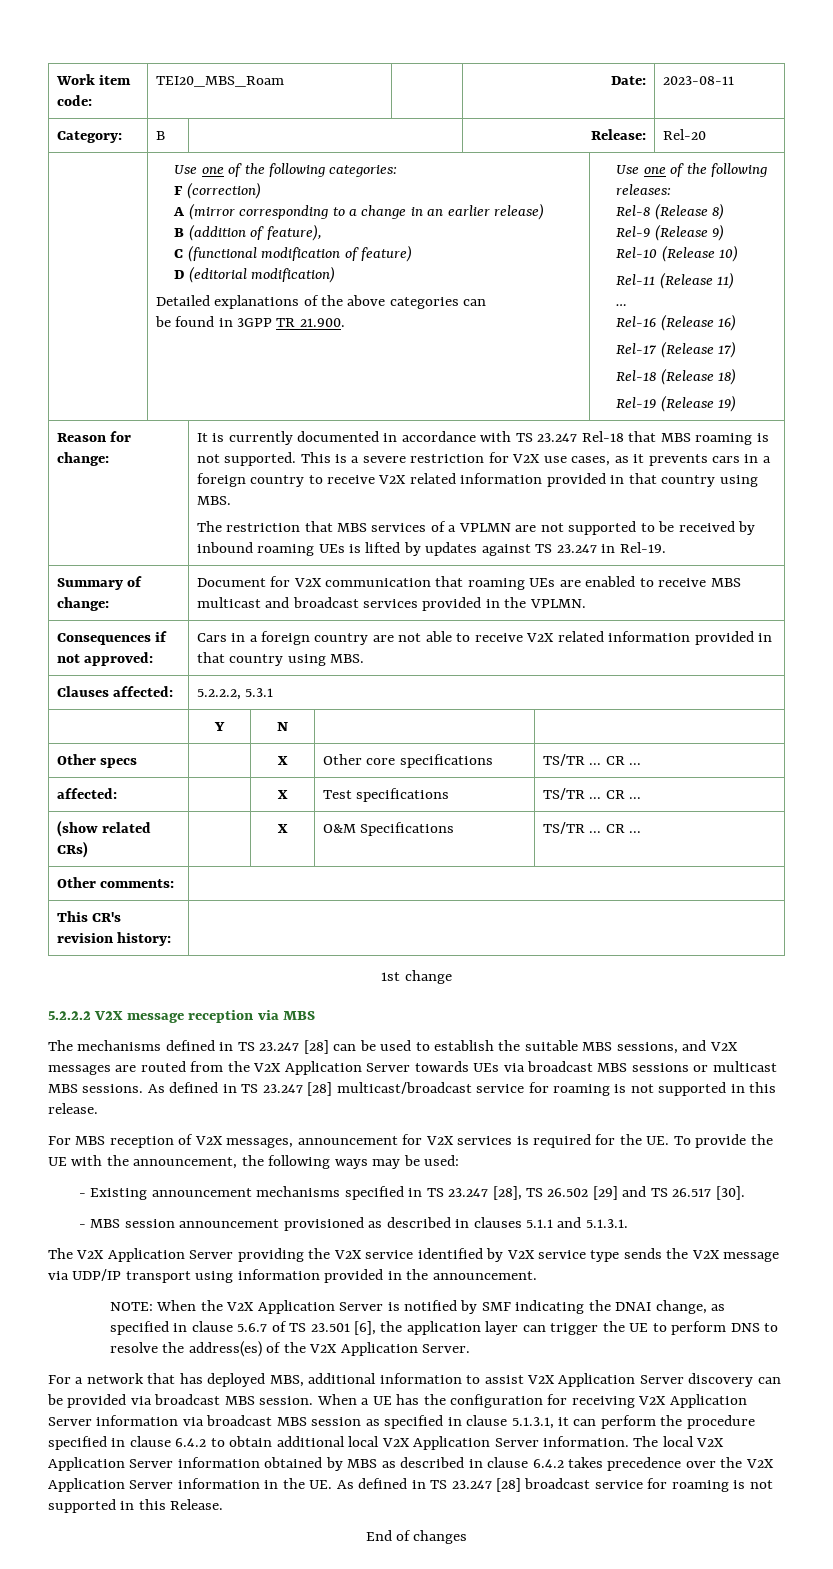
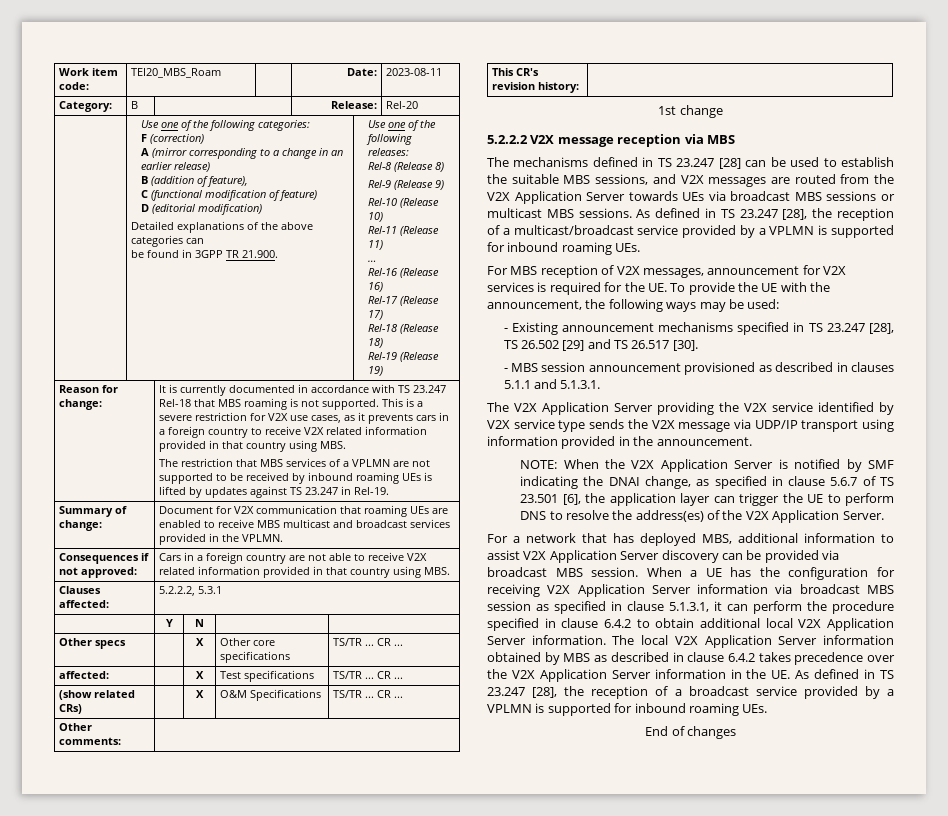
[307,1082,777,1096] [48,1103,98,1114] [28] multicast/broadcast service for roaming is not supported in this release. -> [782,208,894,221] [487,225,894,238] [487,242,641,255] [28], the reception of a multicast/broadcast service provided by a VPLMN is supported for inbound roaming UEs.
[496,1478,773,1492] [48,1499,224,1513] [28] broadcast service for roaming is not supported in this Release. -> [532,686,894,699] [487,703,768,716] [28], the reception of a broadcast service provided by a VPLMN is supported for inbound roaming UEs.

